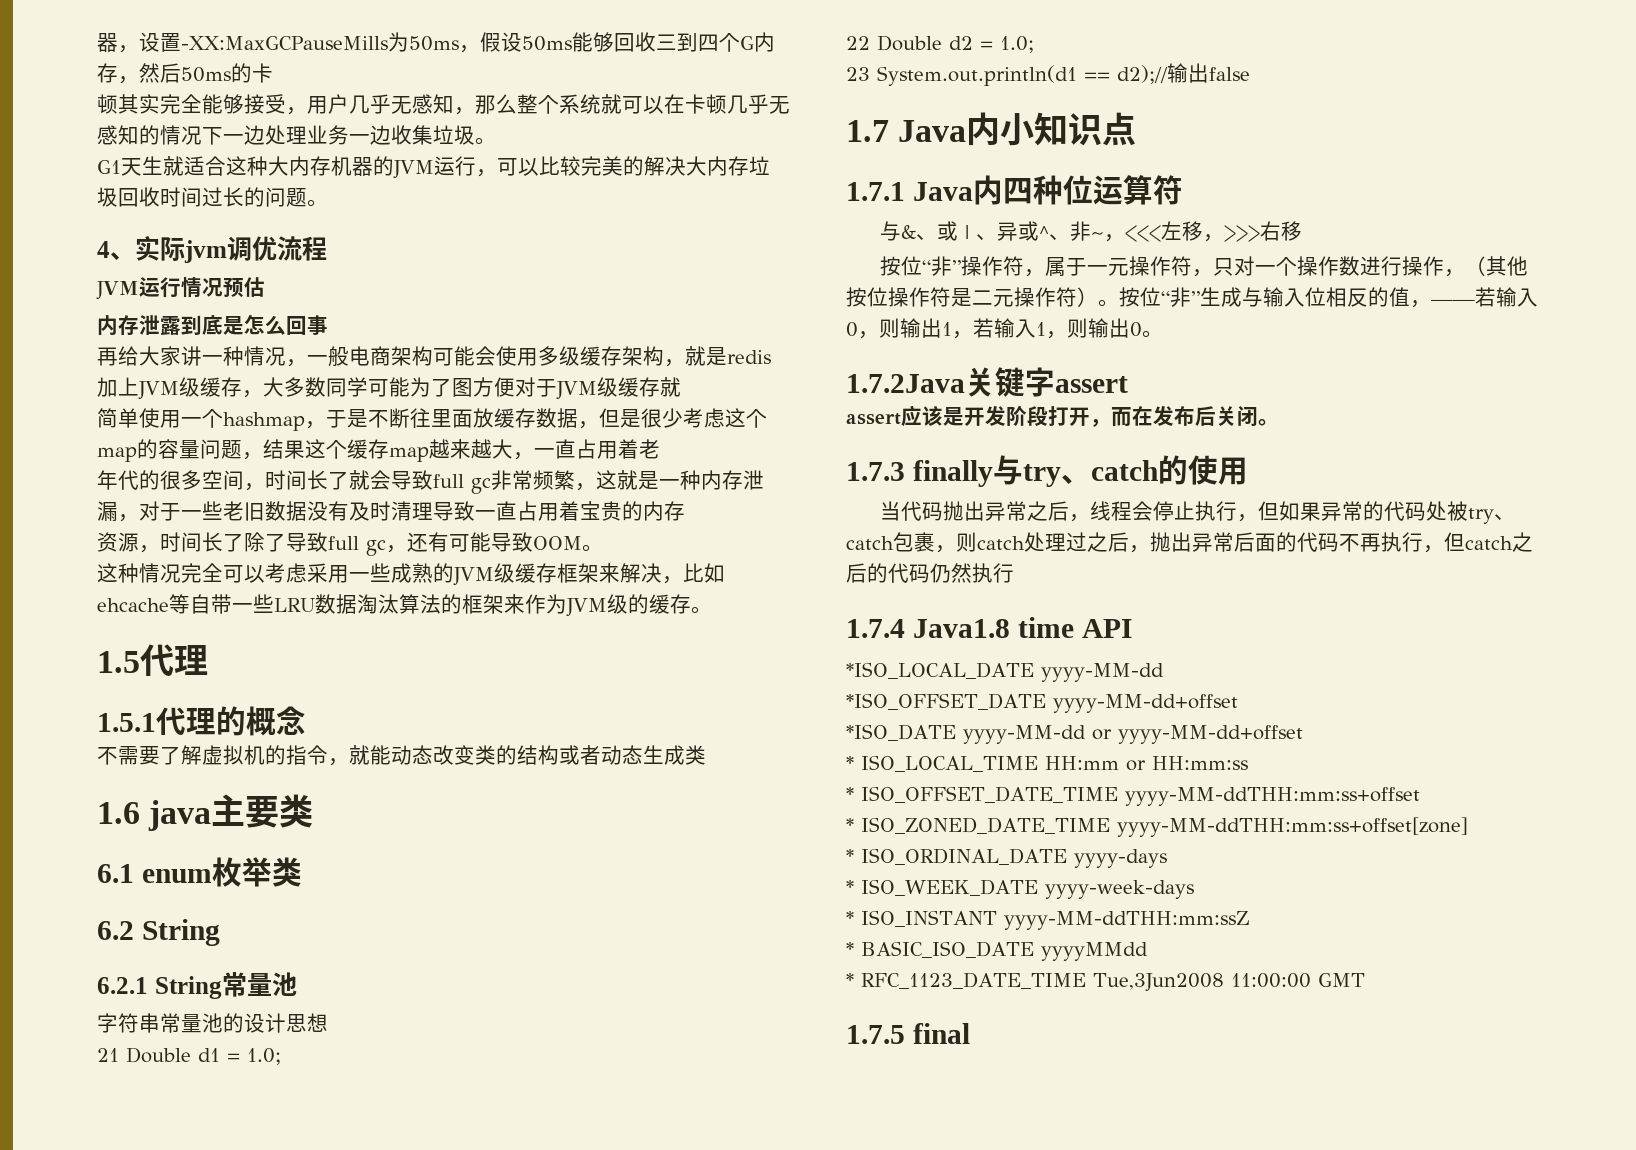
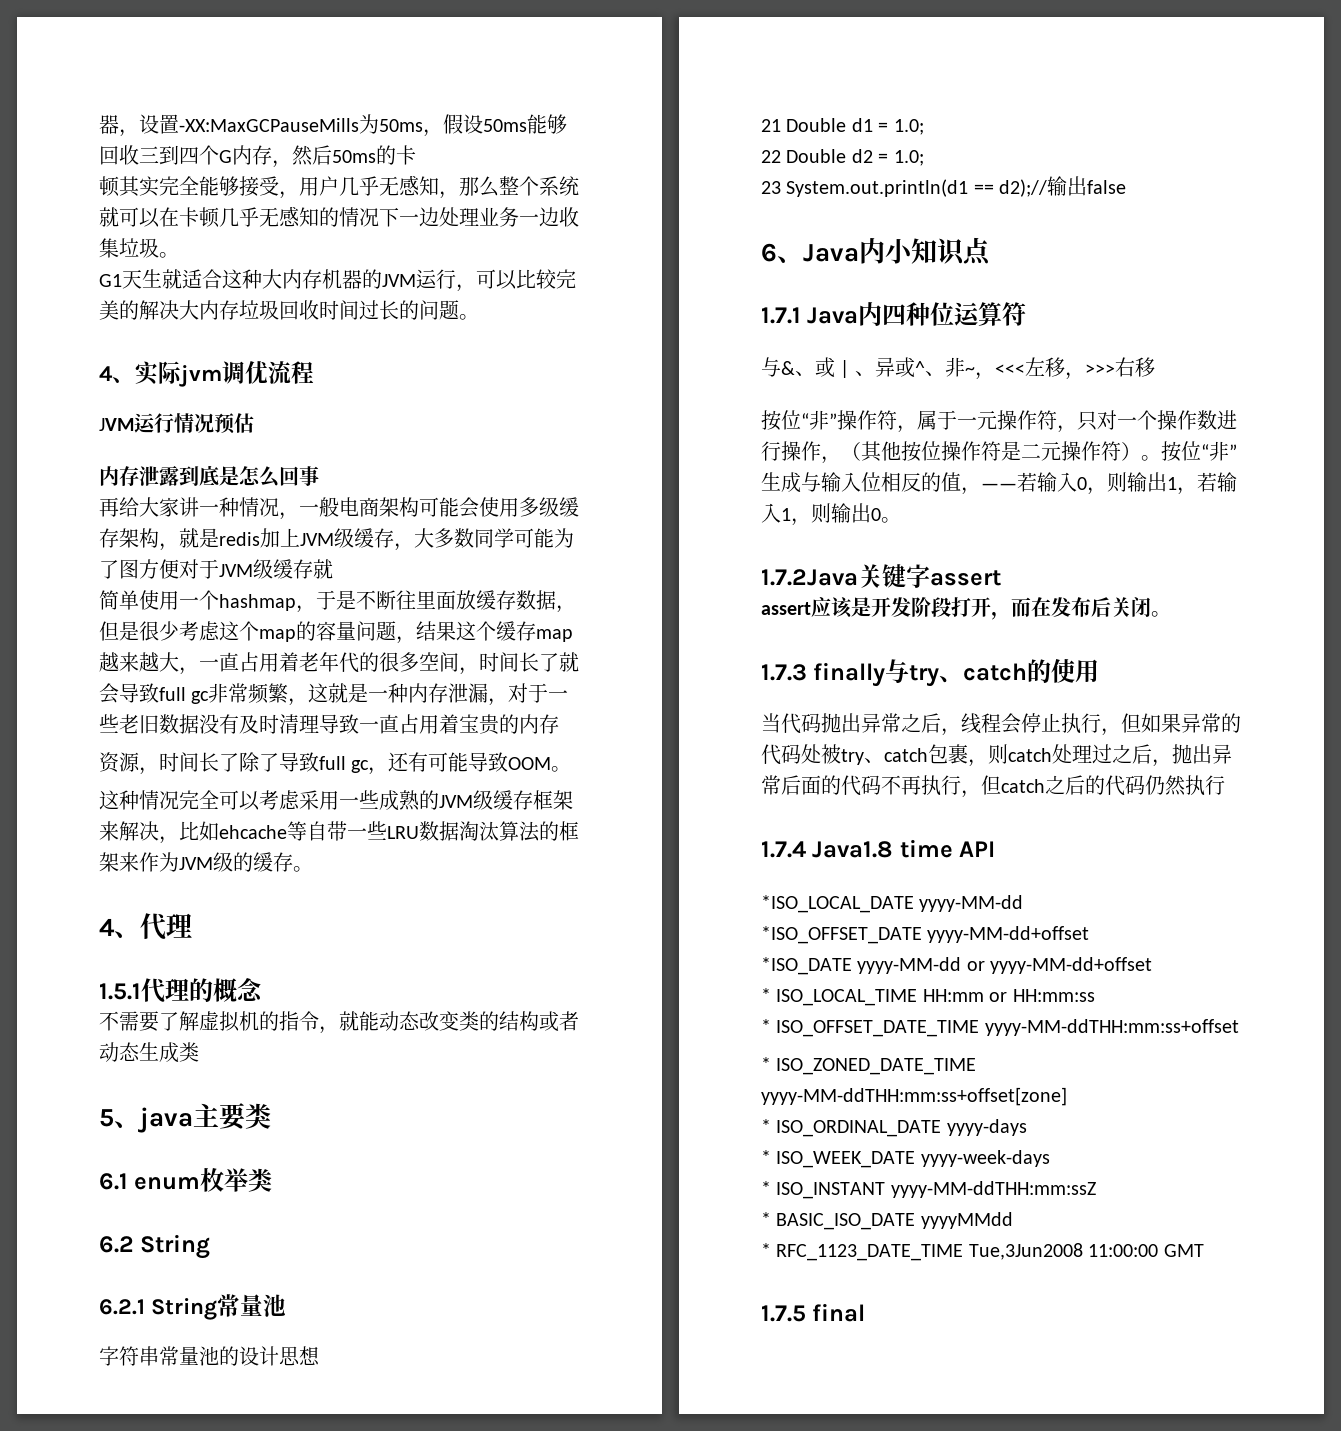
(660, 449) // -> (319, 662) none
[97,651,140,673] 1.5 -> [99,918,140,938] 4、
[97,802,140,824] 1.6 -> [99,1109,140,1128] 5、
[846,120,889,142] 1.7 -> [761,243,803,263] 6、

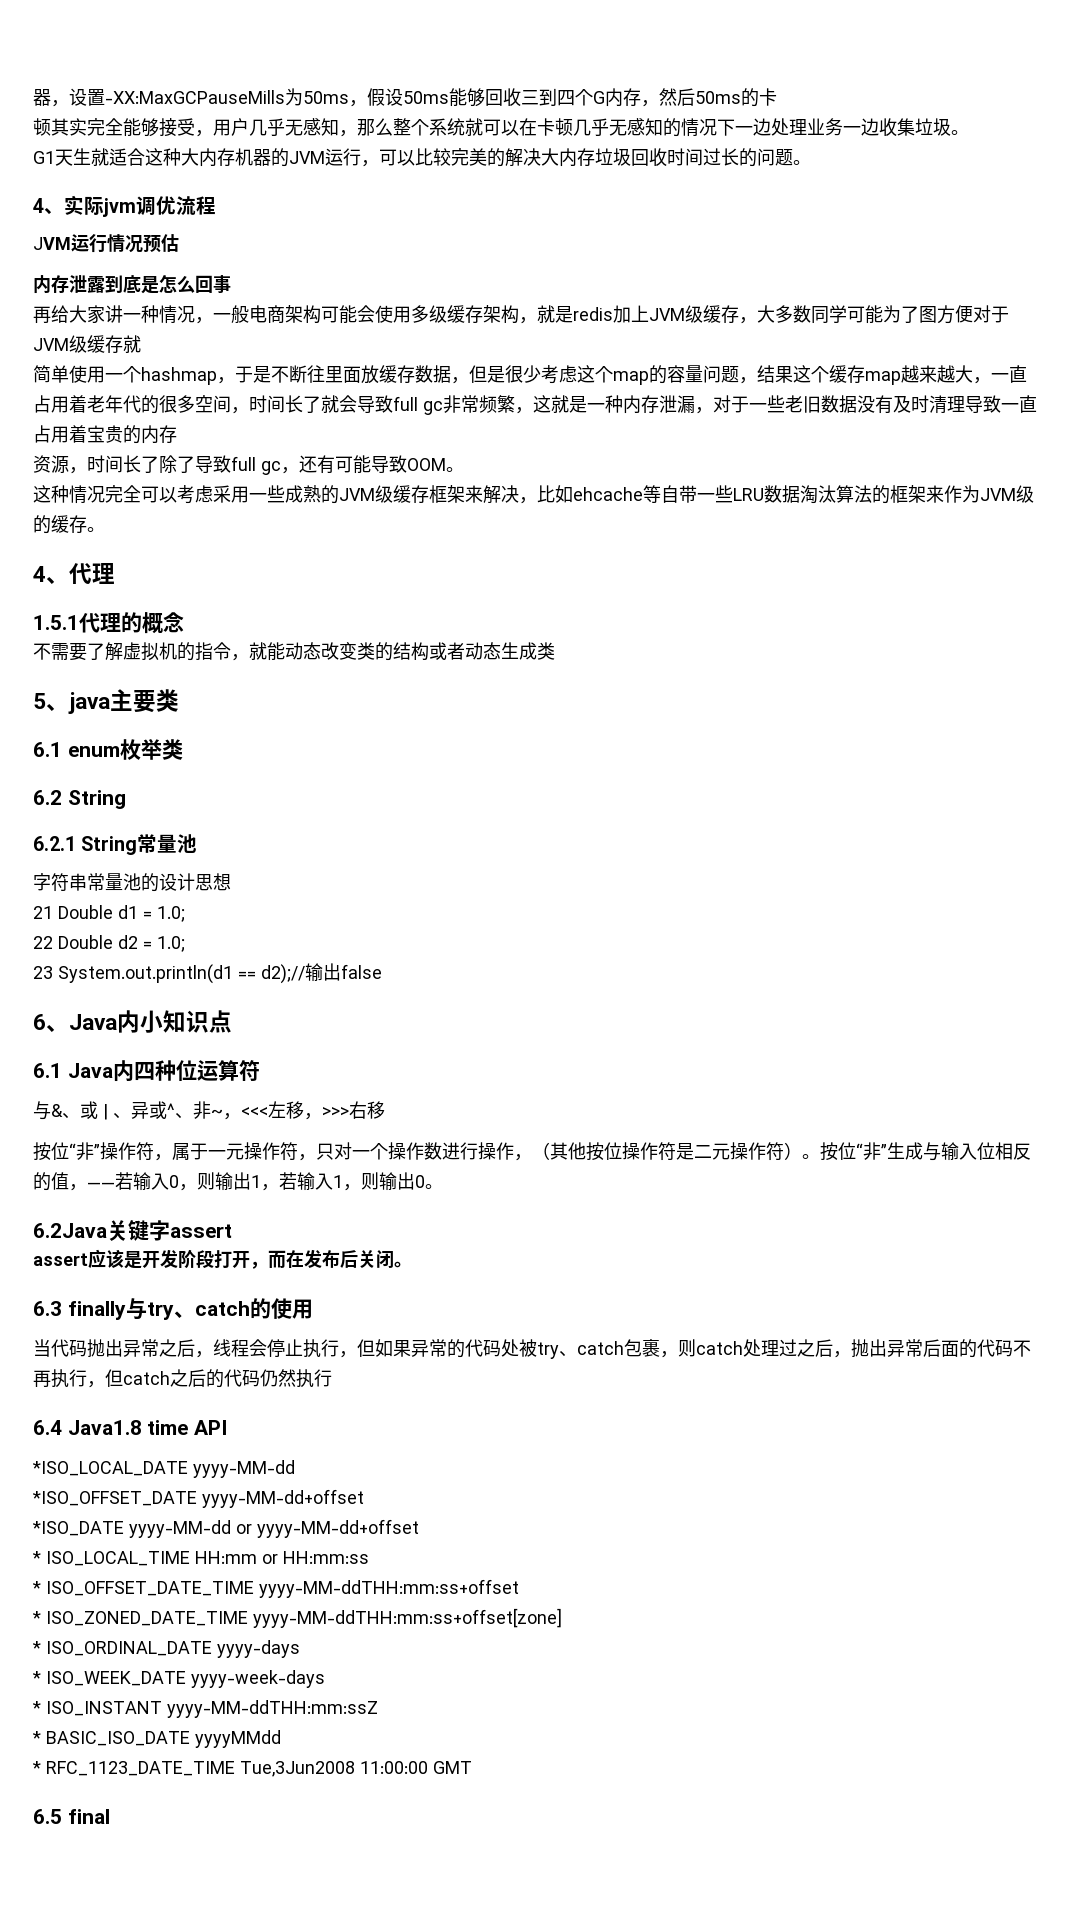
[761,307,801,324] 1.7.1 -> [33,1063,62,1078] 6.1
[761,569,858,586] 1.7.2Java -> [33,1223,107,1238] 6.2Java
[761,664,807,681] 1.7.3 -> [33,1301,62,1316] 6.3
[761,841,806,858] 1.7.4 -> [33,1420,62,1435] 6.4
[761,1305,806,1322] 1.7.5 -> [33,1809,62,1824] 6.5

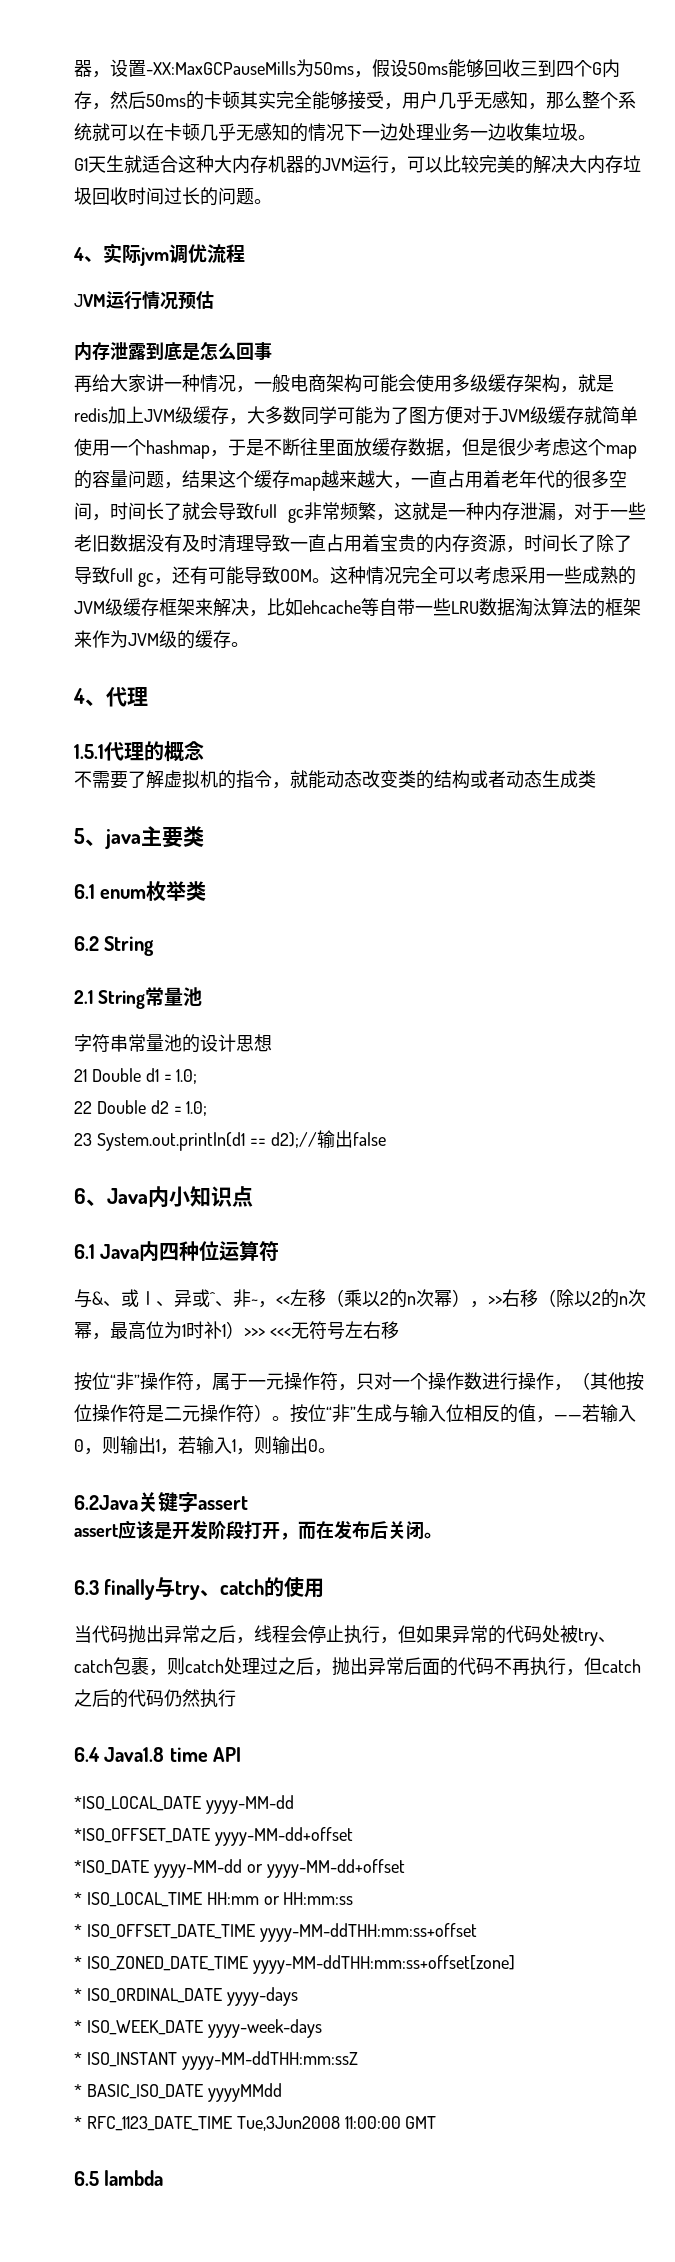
(777, 97) // -> (222, 100) none
(141, 344) // -> (602, 415) none
(177, 434) // -> (470, 543) none
(464, 469) // -> (330, 580) none
[33,836,76,851] 6.2.1 -> [74,990,93,1004] 2.1
[241,1101,349,1120] <<<左移，>>> -> [276,1289,646,1308] [74,1321,363,1340] <<左移（乘以2的n次幂），>>右移（除以2的n次幂，最高位为1时补1）>>> <<<无符号左
[67,1809,110,1824] final -> [104,2170,164,2186] lambda

